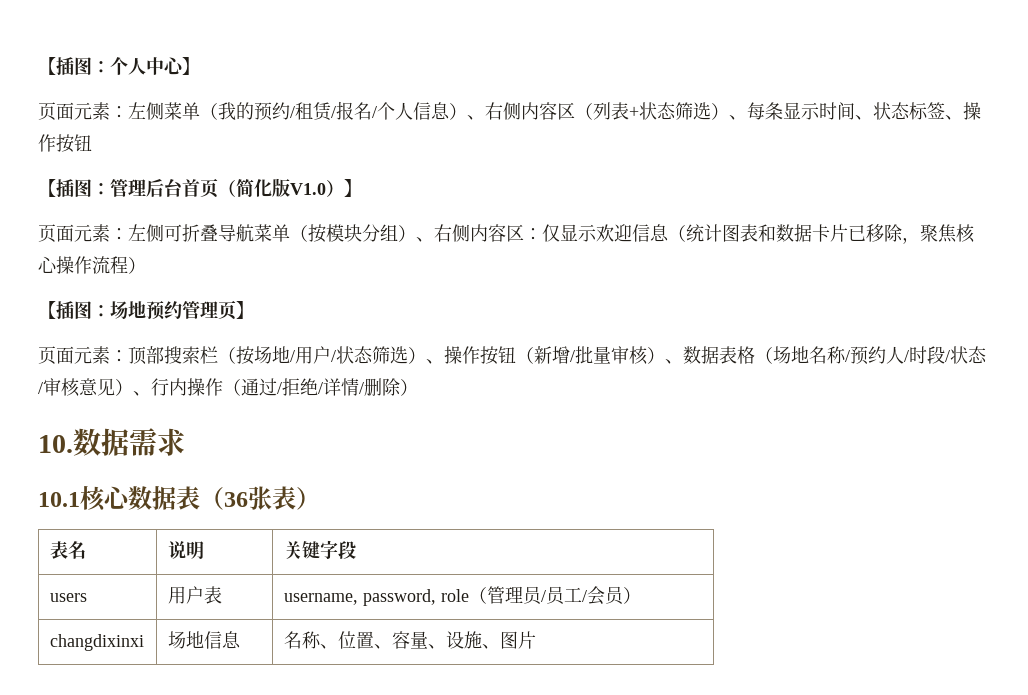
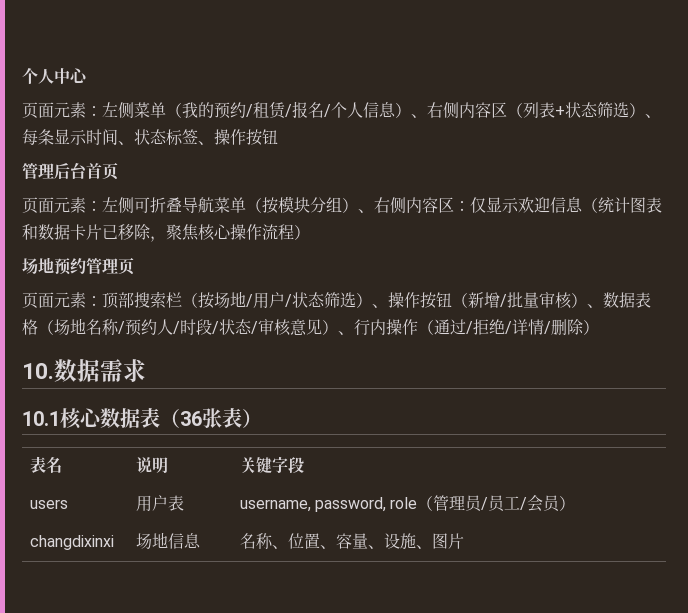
[38,57,110,75] 【插图： -> (22, 76) none
[182,57,200,75] 】 -> (88, 75) none
[38,179,110,197] 【插图： -> (278, 137) none
[218,178,362,197] （简化版V1.0）】 -> (118, 171) none
[38,301,110,319] 【插图： -> (310, 232) none
[236,301,254,319] 】 -> (134, 266) none

